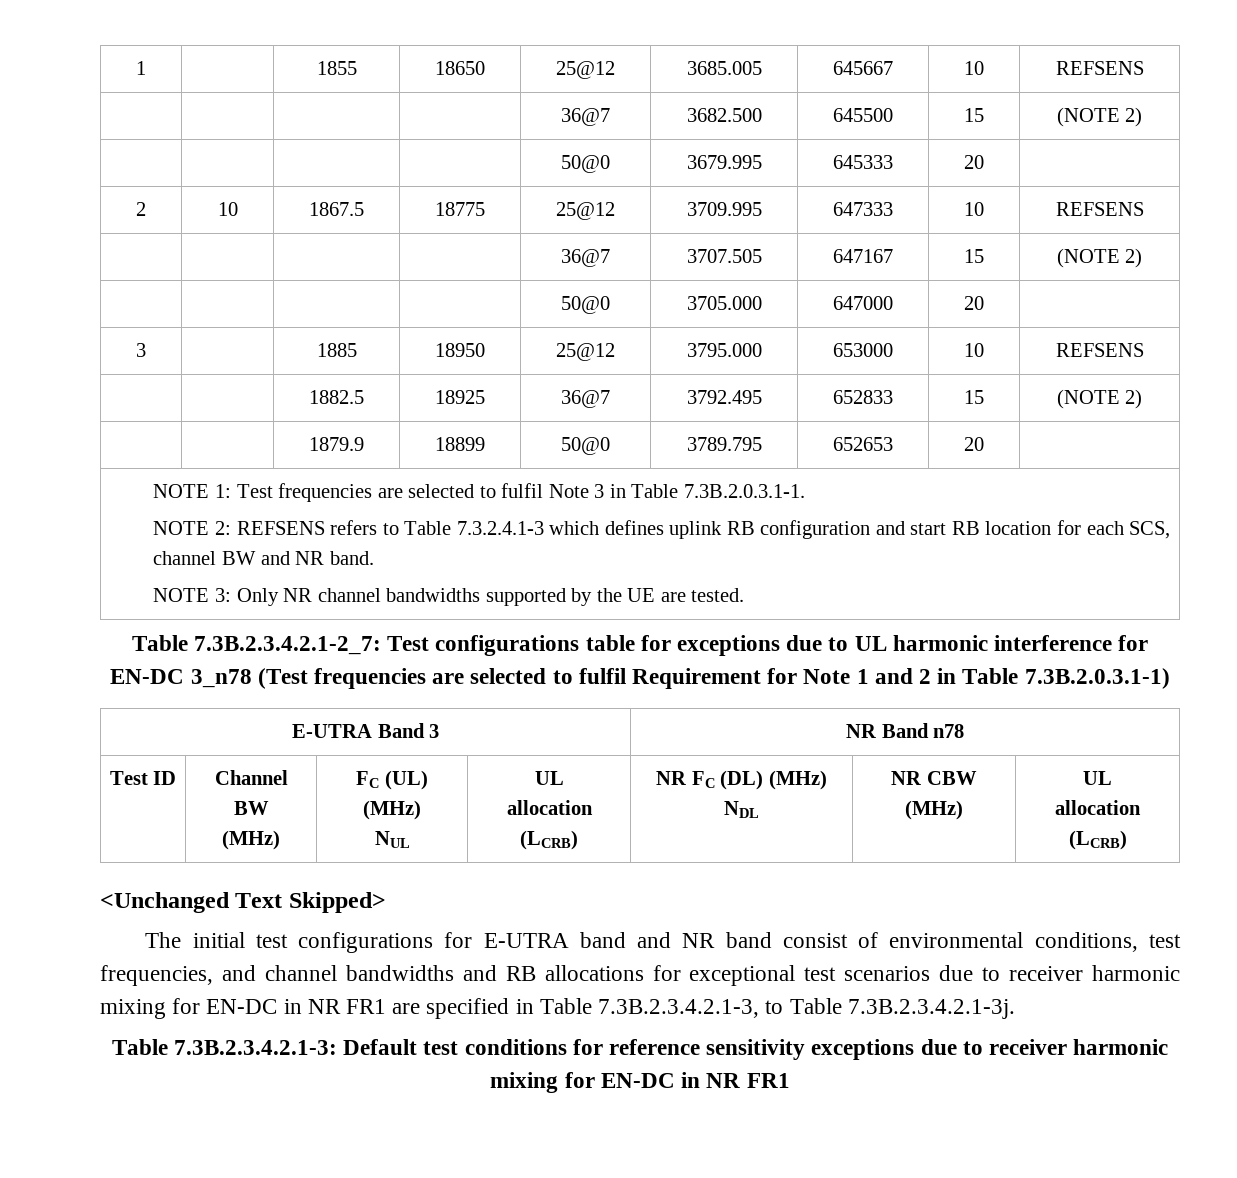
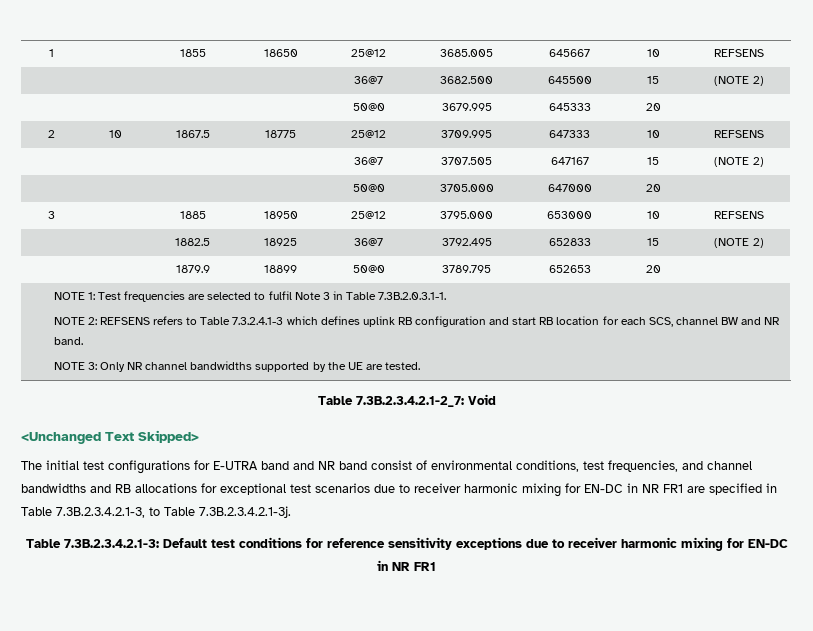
[387,635,1149,656] [110,668,1170,689] [291,723,440,738] [845,723,965,738] [109,771,177,785] [214,770,288,785] [233,801,269,815] [222,830,280,850] [356,770,428,790] [363,800,421,820] [374,831,410,848] [534,771,564,785] [506,800,593,815] [520,830,578,850] [656,770,827,790] [724,801,759,818] [891,771,977,785] [905,800,963,820] [1083,771,1112,785] [1055,800,1141,815] [1068,830,1127,850] Test configurations table for exceptions due to UL harmonic interference for EN-DC 3_n78 (Test frequencies are selected to fulfil Requirement for Note 1 and 2 in Table 7.3B.2.0.3.1-1) // E-UTRA Band 3 | NR Band n78 // Test ID | Channel BW // (MHz) | FC (UL) (MHz) // NUL | UL // allocation (LCRB) | NR FC (DL) (MHz) NDL | NR CBW (MHz) | UL // allocation (LCRB) -> [467,394,496,405] Void

